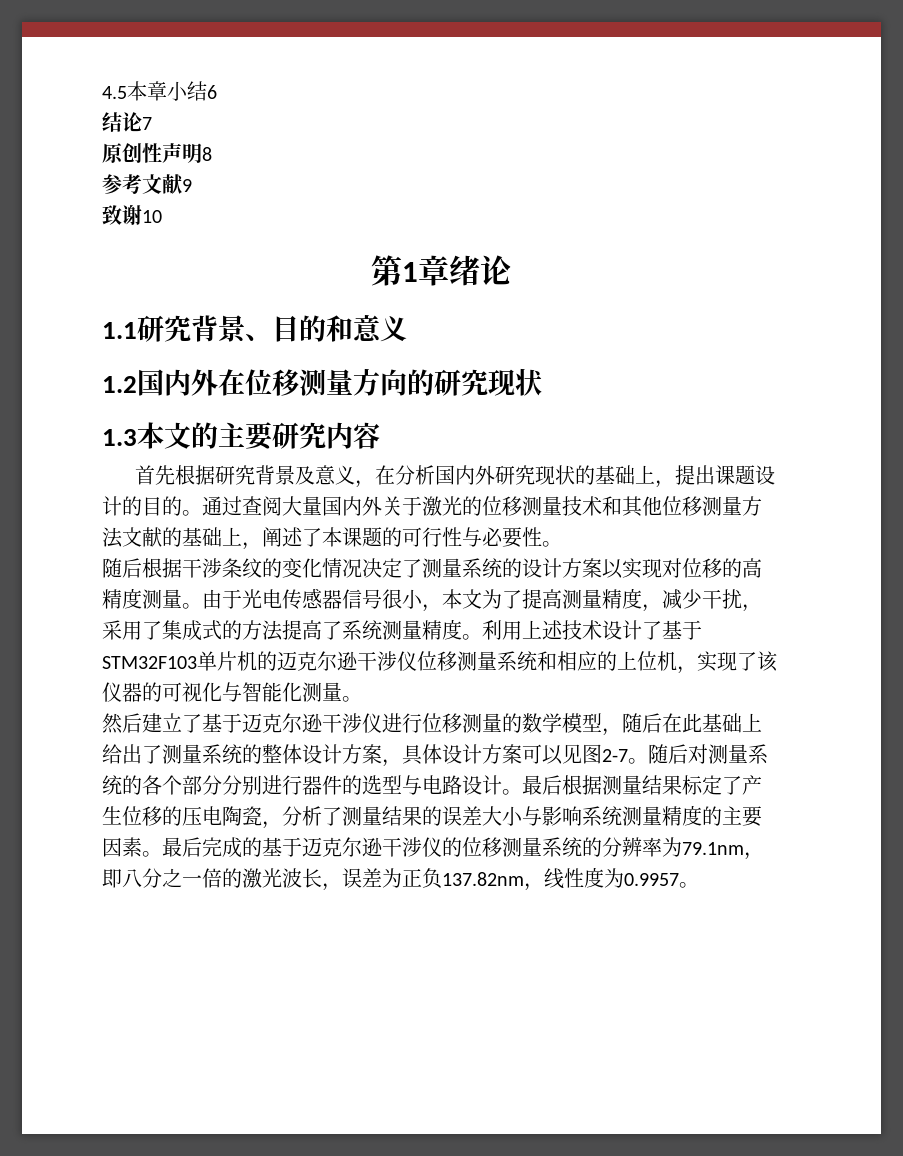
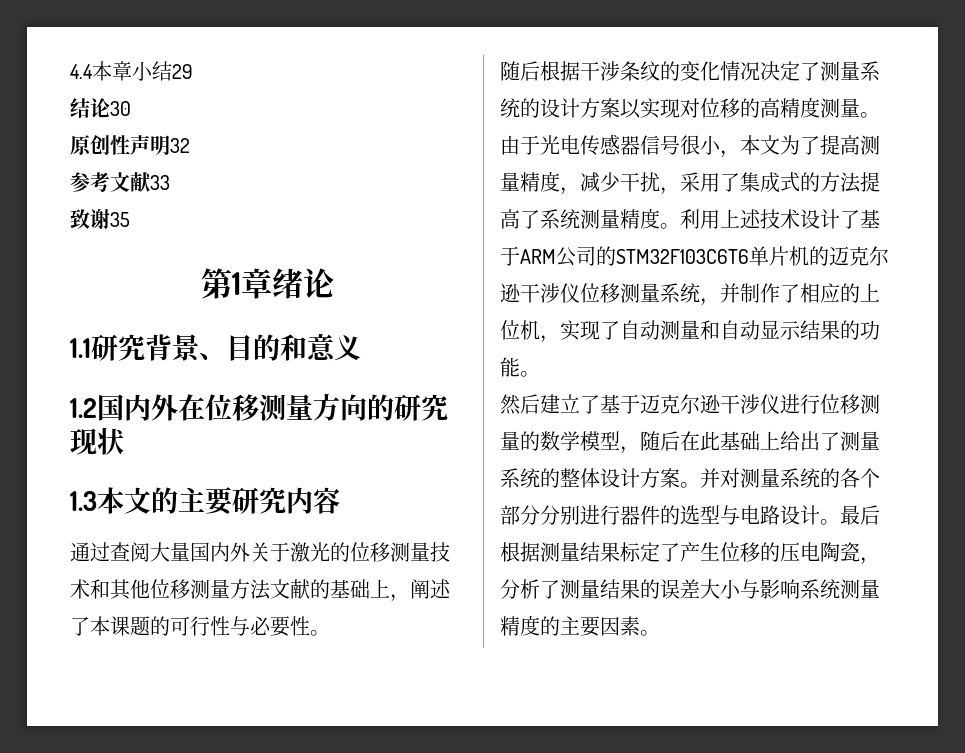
[102,86,127,99] 4.5 -> [70,64,93,79] 4.4
[207,85,217,99] 6 -> [172,64,193,79] 29
[142,117,152,130] 7 -> [110,101,131,116] 30
[202,147,212,161] 8 -> [170,138,190,153] 32
[182,179,192,192] 9 -> [150,175,170,190] 33
[142,210,162,223] 10 -> [110,212,130,227] 35
[135,465,776,488] [102,496,202,516] 首先根据研究背景及意义，在分析国内外研究现状的基础上，提出课题设计的目的。 -> (340, 500) none
[102,656,197,669] STM32F103 -> [520,246,749,267] ARM公司的STM32F103C6T6
[537,651,557,671] 和 -> [700,283,800,306] ，并制作了
[757,651,778,672] [102,682,342,702] 该仪器的可视化与智能化测量 -> [620,320,880,340] [500,357,520,377] 自动测量和自动显示结果的功能
[382,744,688,767] ，具体设计方案可以见图2-7。随后 -> [680,468,720,488] 。并
[162,837,764,860] [102,867,699,891] 最后完成的基于迈克尔逊干涉仪的位移测量系统的分辨率为79.1nm，即八分之一倍的激光波长，误差为正负137.82nm，线性度为0.9957。 -> (660, 633) none

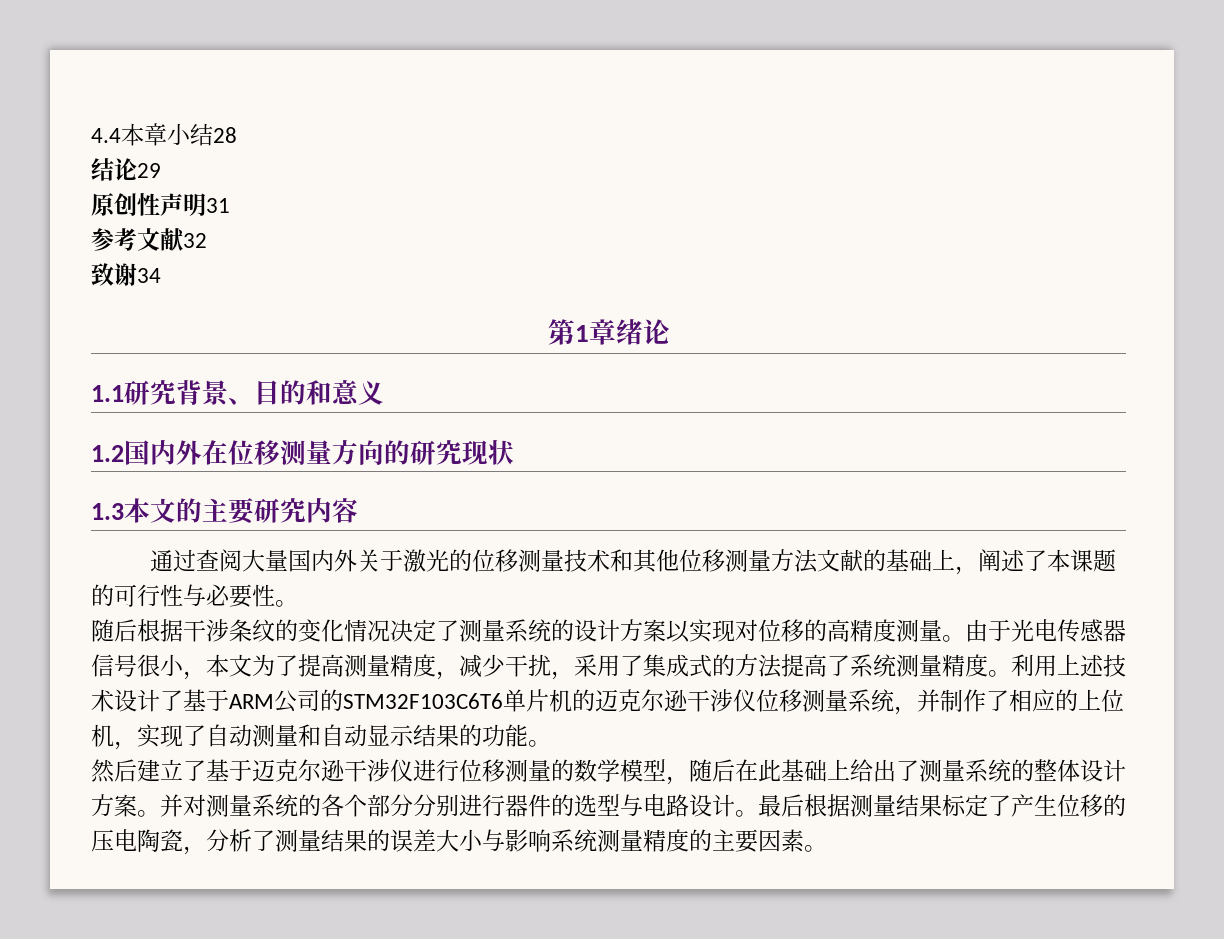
[172,64,193,79] 29 -> [213,127,237,143] 28
[110,101,131,116] 30 -> [137,163,161,178] 29
[170,138,190,153] 32 -> [206,198,230,213] 31
[150,175,170,190] 33 -> [183,233,207,248] 32
[110,212,130,227] 35 -> [137,268,161,283] 34

